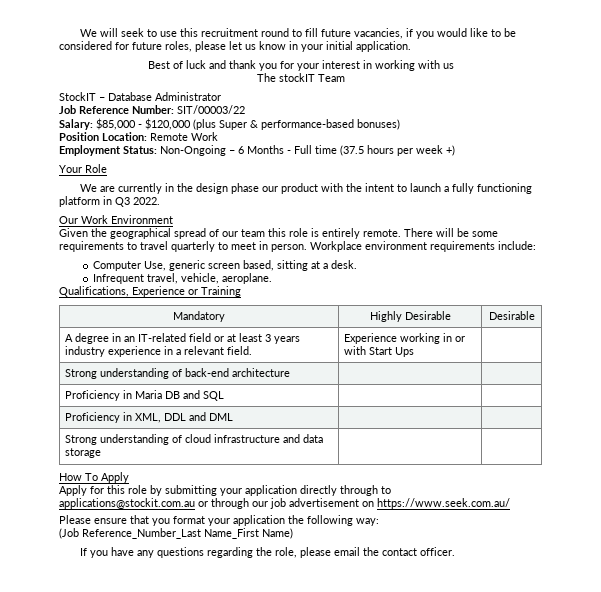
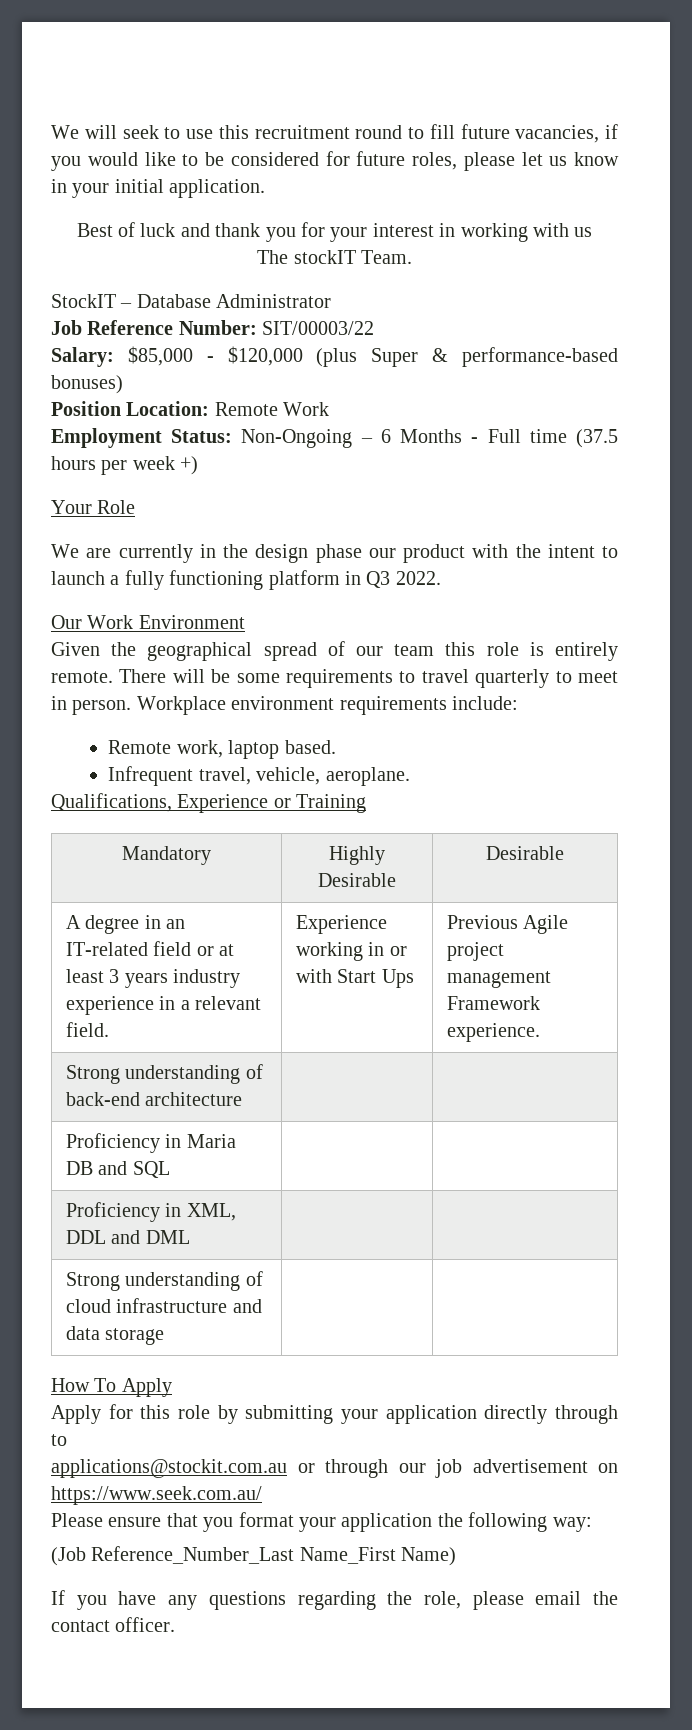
[317,74,345,82] Team -> [360,250,412,264] Team.
[92,260,357,271] Computer Use, generic screen based, sitting at a desk. -> [108,740,336,759] Remote work, laptop based.
(415, 352) none -> [446,915,569,934] [446,942,504,961] [446,971,551,988] [446,996,540,1010] [446,1023,540,1042] Previous Agile project management Framework experience.

